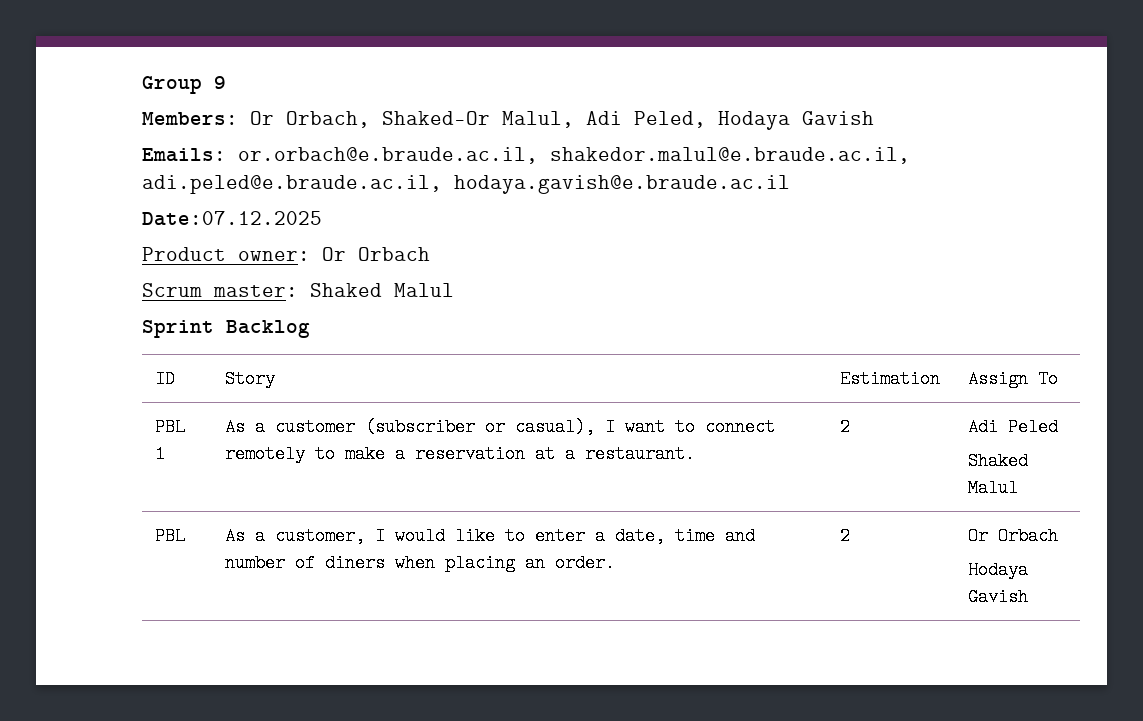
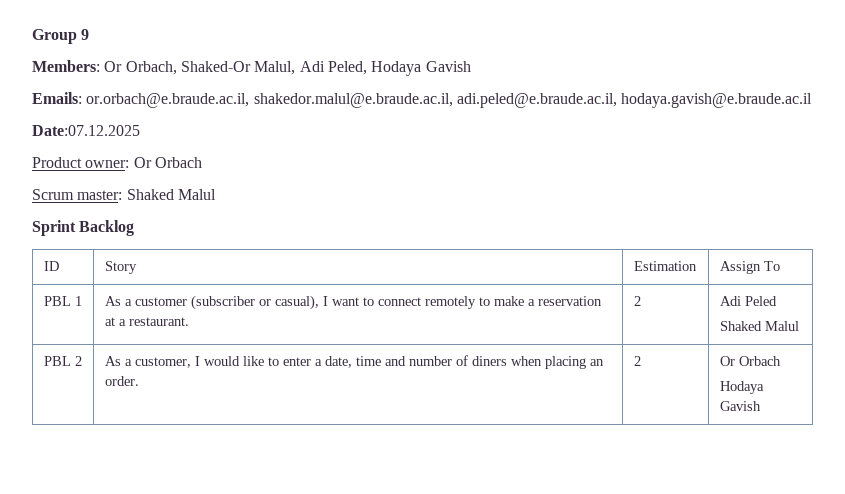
(186, 536) none -> [74,356,82,366] 2

